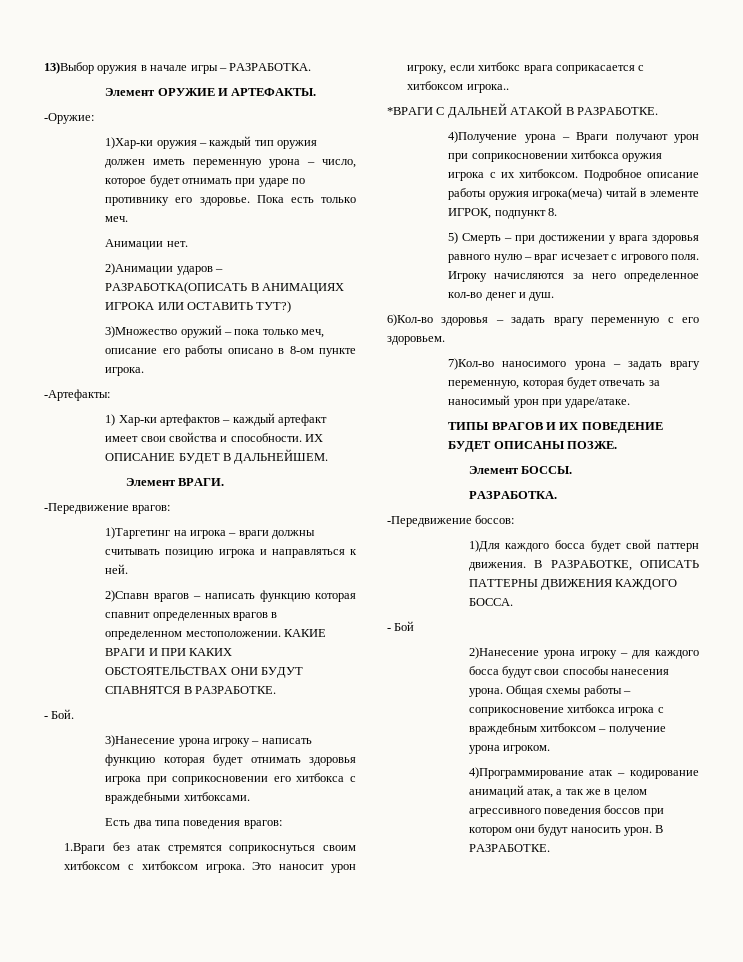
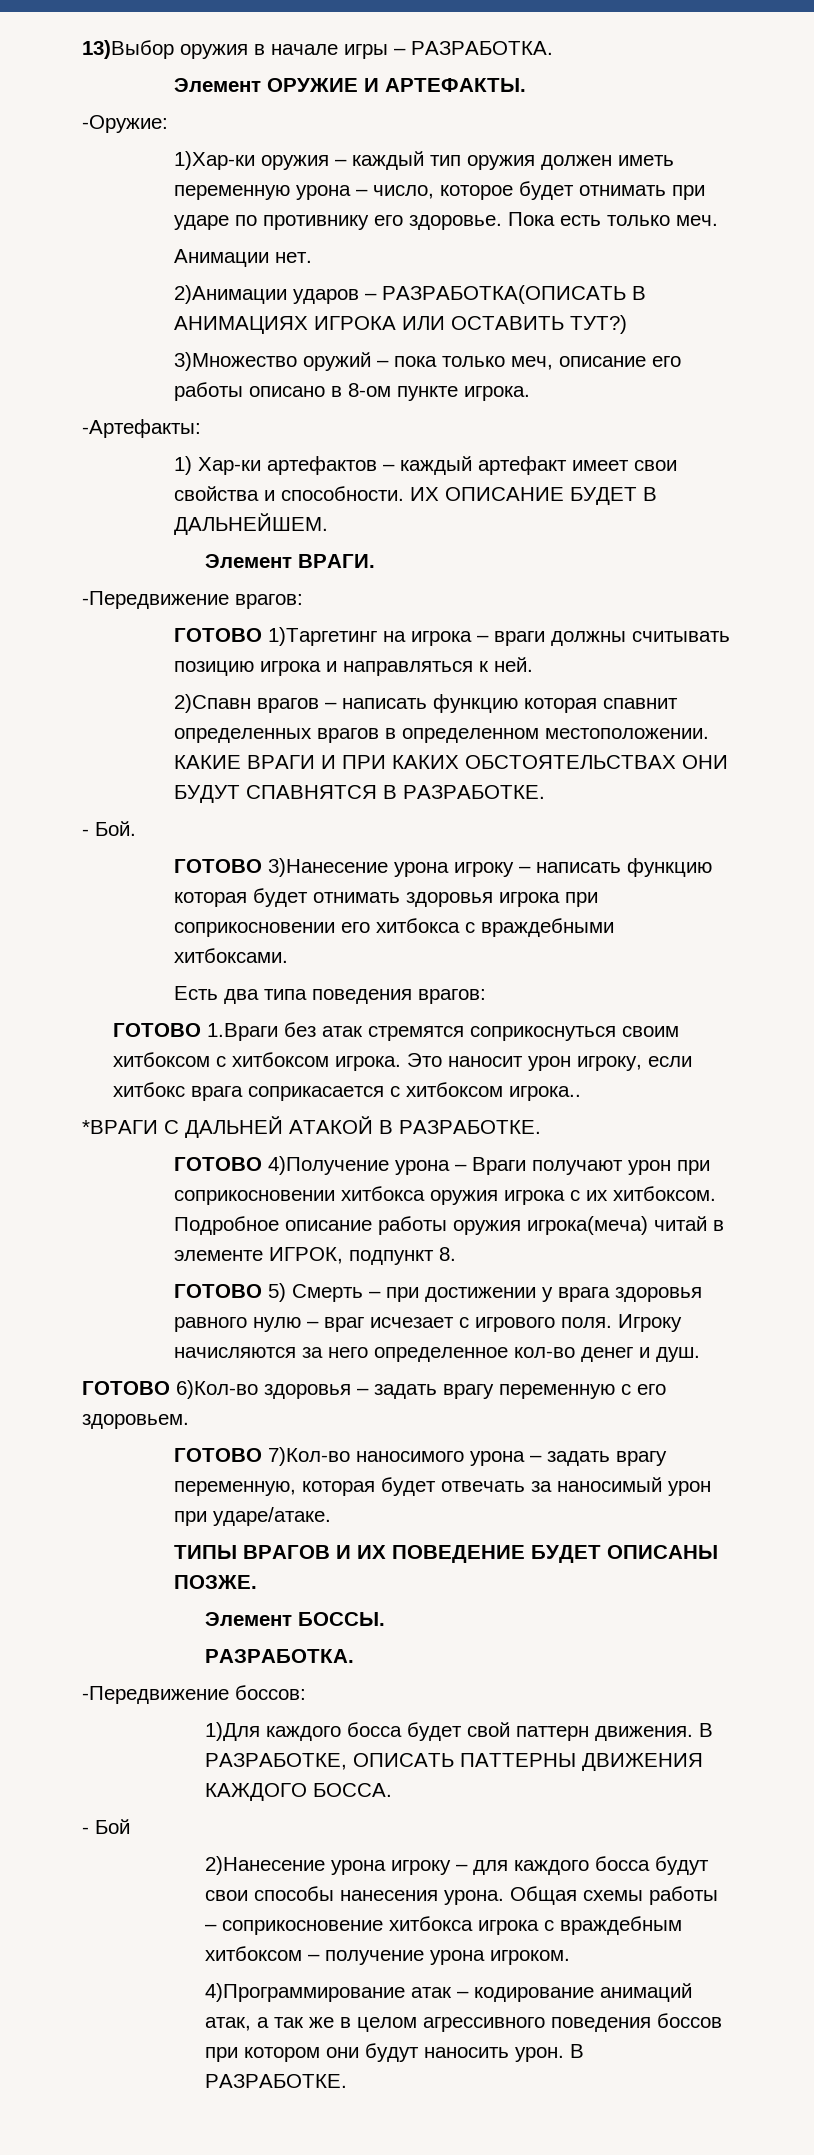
(171, 509) none -> [174,628,263,642] ГОТОВО
(75, 714) none -> [174,859,263,873] ГОТОВО
(282, 824) none -> [112,1023,201,1037] ГОТОВО
(658, 111) none -> [174,1157,263,1171] ГОТОВО
(557, 212) none -> [174,1284,263,1298] ГОТОВО
(555, 296) none -> [82,1381,170,1395] ГОТОВО
(445, 340) none -> [174,1448,263,1462] ГОТОВО

